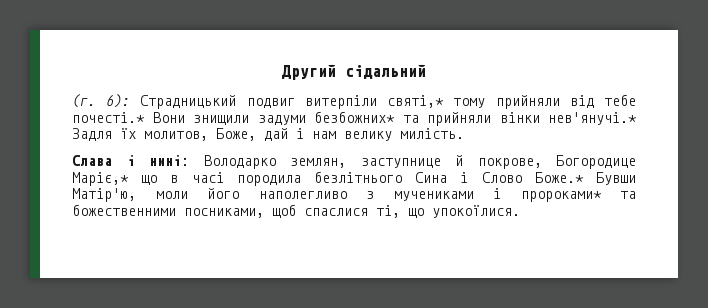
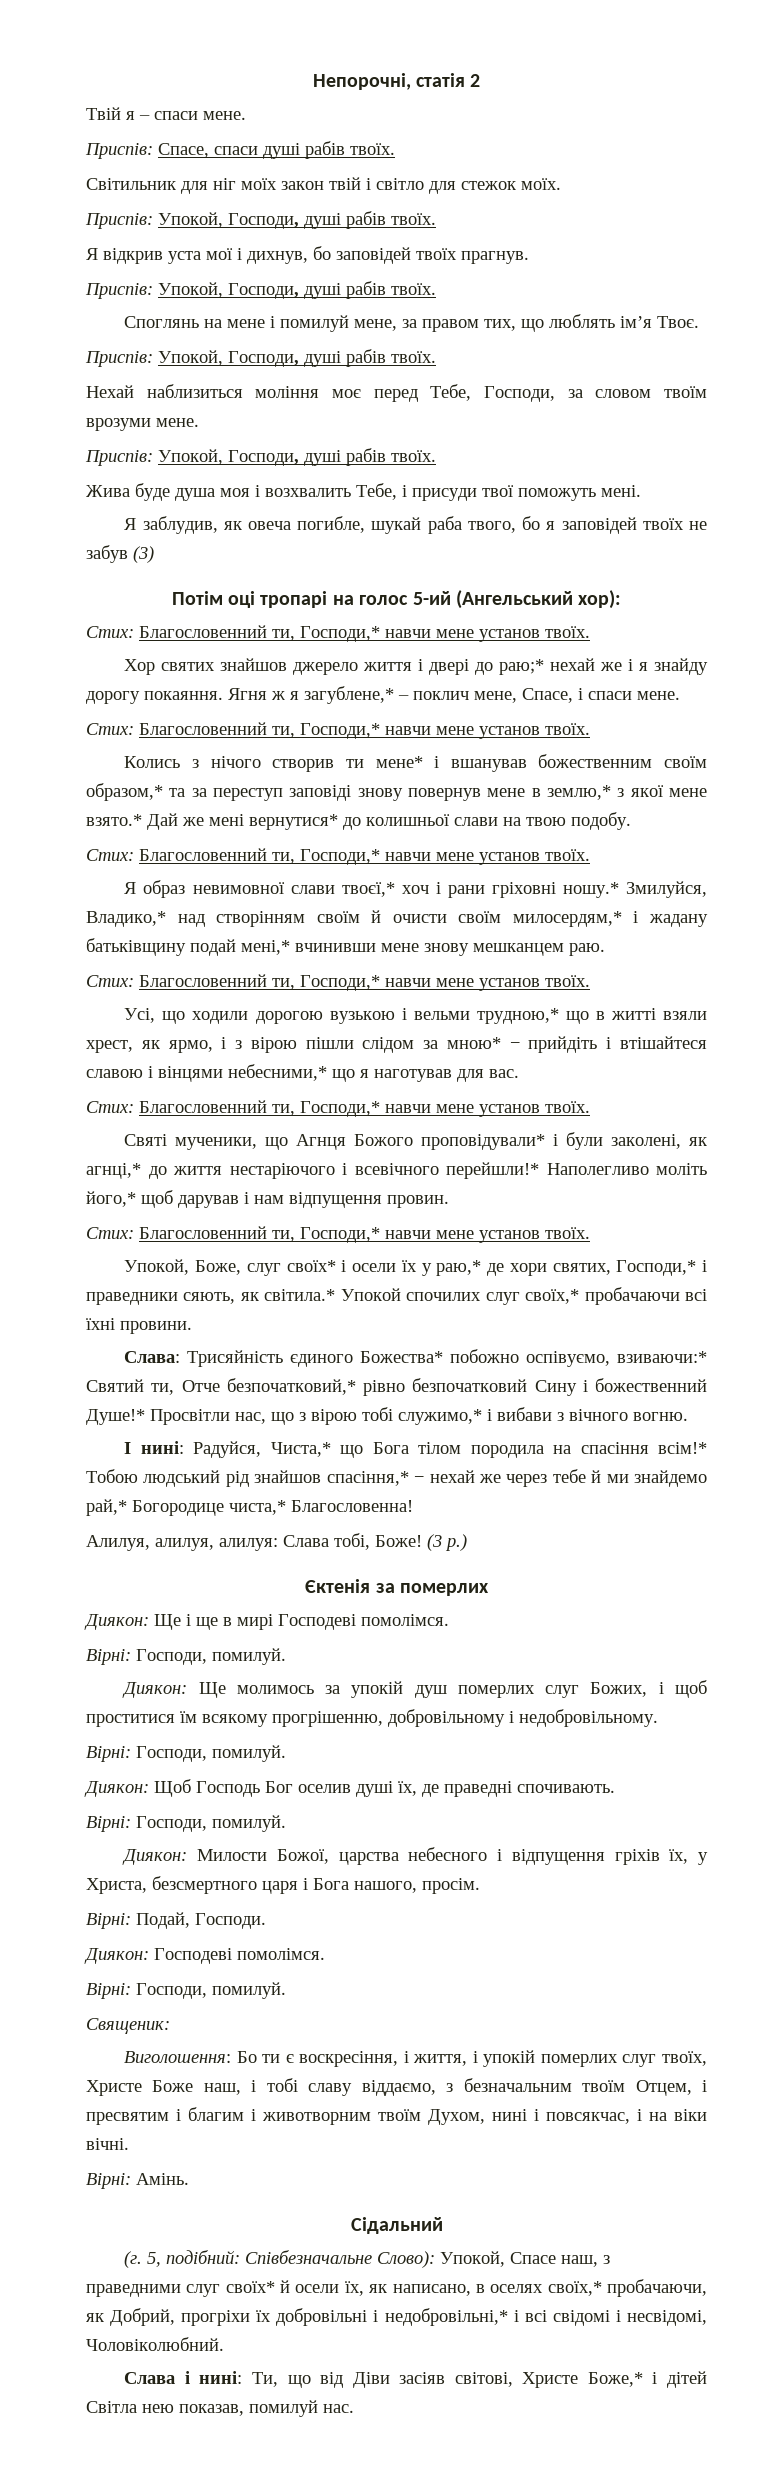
[282,64,426,80] [72,94,636,109] [72,111,637,126] [72,128,464,141] [72,155,636,169] [72,171,636,186] [72,188,636,202] [72,204,520,218] Другий сідальний // (г. 6): Страдницький подвиг витерпіли святі,* тому прийняли від тебе почесті.* Вони знищили задуми безбожних* та прийняли вінки нев'янучі.* Задля їх молитов, Боже, дай і нам велику милість. // Слава і нині: Володарко землян, заступнице й покрове, Богородице Маріє,* що в часі породила безлітнього Сина і Слово Боже.* Бувши Матір'ю, моли його наполегливо з мучениками і пророками* та божественними посниками, щоб спаслися ті, що упокоїлися. -> [312,73,481,90] [86,107,246,120] [85,141,395,159] [86,177,561,194] [85,211,436,229] [86,246,529,264] [85,281,436,299] [124,314,700,332] [85,349,436,367] [86,384,708,402] [86,418,199,431] [85,448,436,466] [86,483,641,501] [124,516,707,534] [86,545,154,563] [171,590,622,609] [86,625,590,642] [124,658,709,675] [86,686,680,704] [86,722,590,739] [124,754,707,772] [86,783,708,801] [86,812,631,830] [86,848,590,865] [124,880,707,898] [86,910,708,927] [86,938,605,956] [86,974,590,991] [124,1008,707,1024] [86,1036,707,1053] [86,1064,519,1082] [86,1100,590,1117] [124,1132,708,1150] [86,1162,707,1179] [86,1190,449,1208] [86,1226,590,1243] [124,1259,708,1276] [86,1287,708,1305] [86,1318,192,1334] [124,1349,707,1367] [86,1378,707,1396] [86,1407,688,1425] [124,1441,708,1458] [86,1469,707,1487] [86,1499,413,1516] [86,1533,467,1551] [305,1579,489,1596] [84,1614,449,1630] [86,1648,286,1665] [122,1680,707,1698] [86,1709,658,1727] [86,1745,286,1762] [84,1779,615,1797] [86,1815,286,1832] [122,1847,708,1865] [86,1876,480,1894] [86,1912,266,1929] [84,1948,325,1964] [86,1982,286,1999] [86,2018,170,2034] [124,2050,707,2067] [86,2078,707,2096] [86,2107,707,2125] [86,2138,129,2150] [86,2173,189,2189] [350,2217,443,2234] [124,2250,611,2268] [86,2279,708,2297] [86,2308,707,2326] [86,2337,224,2351] [124,2371,707,2388] [86,2400,354,2417] Непорочні, статія 2 // Твій я – спаси мене. // Приспів: Спасе, спаси душі рабів твоїх. // Світильник для ніг моїх закон твій і світло для стежок моїх. // Приспів: Упокой, Господи, душі рабів твоїх. // Я відкрив уста мої і дихнув, бо заповідей твоїх прагнув. // Приспів: Упокой, Господи, душі рабів твоїх. // Споглянь на мене і помилуй мене, за правом тих, що люблять ім’я Твоє. // Приспів: Упокой, Господи, душі рабів твоїх. // Нехай наблизиться моління моє перед Тебе, Господи, за словом твоїм врозуми мене. // Приспів: Упокой, Господи, душі рабів твоїх. // Жива буде душа моя і возхвалить Тебе, і присуди твої поможуть мені. // Я заблудив, як овеча погибле, шукай раба твого, бо я заповідей твоїх не забув (3) // Потім оці тропарі на голос 5-ий (Ангельський хор): // Стих: Благословенний ти, Господи,* навчи мене установ твоїх. // Хор святих знайшов джерело життя і двері до раю;* нехай же і я знайду дорогу покаяння. Ягня ж я загублене,* – поклич мене, Спасе, і спаси мене. // Стих: Благословенний ти, Господи,* навчи мене установ твоїх. // Колись з нічого створив ти мене* і вшанував божественним своїм образом,* та за переступ заповіді знову повернув мене в землю,* з якої мене взято.* Дай же мені вернутися* до колишньої слави на твою подобу. // Стих: Благословенний ти, Господи,* навчи мене установ твоїх. // Я образ невимовної слави твоєї,* хоч і рани гріховні ношу.* Змилуйся, Владико,* над створінням своїм й очисти своїм милосердям,* і жадану батьківщину подай мені,* вчинивши мене знову мешканцем раю. // Стих: Благословенний ти, Господи,* навчи мене установ твоїх. // Усі, що ходили дорогою вузькою і вельми трудною,* що в житті взяли хрест, як ярмо, і з вірою пішли слідом за мною* − прийдіть і втішайтеся славою і вінцями небесними,* що я наготував для вас. // Стих: Благословенний ти, Господи,* навчи мене установ твоїх. // Святі мученики, що Агнця Божого проповідували* і були заколені, як агнці,* до життя нестаріючого і всевічного перейшли!* Наполегливо моліть його,* щоб дарував і нам відпущення провин. // Стих: Благословенний ти, Господи,* навчи мене установ твоїх. // Упокой, Боже, слуг своїх* і осели їх у раю,* де хори святих, Господи,* і праведники сяють, як світила.* Упокой спочилих слуг своїх,* пробачаючи всі їхні провини. // Слава: Трисяйність єдиного Божества* побожно оспівуємо, взиваючи:* Святий ти, Отче безпочатковий,* рівно безпочатковий Сину і божественний Душе!* Просвітли нас, що з вірою тобі служимо,* і вибави з вічного вогню. // І нині: Радуйся, Чиста,* що Бога тілом породила на спасіння всім!* Тобою людський рід знайшов спасіння,* − нехай же через тебе й ми знайдемо рай,* Богородице чиста,* Благословенна! // Алилуя, алилуя, алилуя: Слава тобі, Боже! (3 р.) // Єктенія за померлих // Диякон: Ще і ще в мирі Господеві помолімся. // Вірні: Господи, помилуй. // Диякон: Ще молимось за упокій душ померлих слуг Божих, і щоб проститися їм всякому прогрішенню, добровільному і недобровільному. // Вірні: Господи, помилуй. // Диякон: Щоб Господь Бог оселив душі їх, де праведні спочивають. // Вірні: Господи, помилуй. // Диякон: Милости Божої, царства небесного і відпущення гріхів їх, у Христа, безсмертного царя і Бога нашого, просім. // Вірні: Подай, Господи. // Диякон: Господеві помолімся. // Вірні: Господи, помилуй. // Священик: // Виголошення: Бо ти є воскресіння, і життя, і упокій померлих слуг твоїх, Христе Боже наш, і тобі славу віддаємо, з безначальним твоїм Отцем, і пресвятим і благим і животворним твоїм Духом, нині і повсякчас, і на віки вічні. // Вірні: Амінь. // Сідальний // (г. 5, подібний: Співбезначальне Слово): Упокой, Спасе наш, з праведними слуг своїх* й осели їх, як написано, в оселях своїх,* пробачаючи, як Добрий, прогріхи їх добровільні і недобровільні,* і всі свідомі і несвідомі, Чоловіколюбний. // Слава і нині: Ти, що від Діви засіяв світові, Христе Боже,* і дітей Світла нею показав, помилуй нас.

